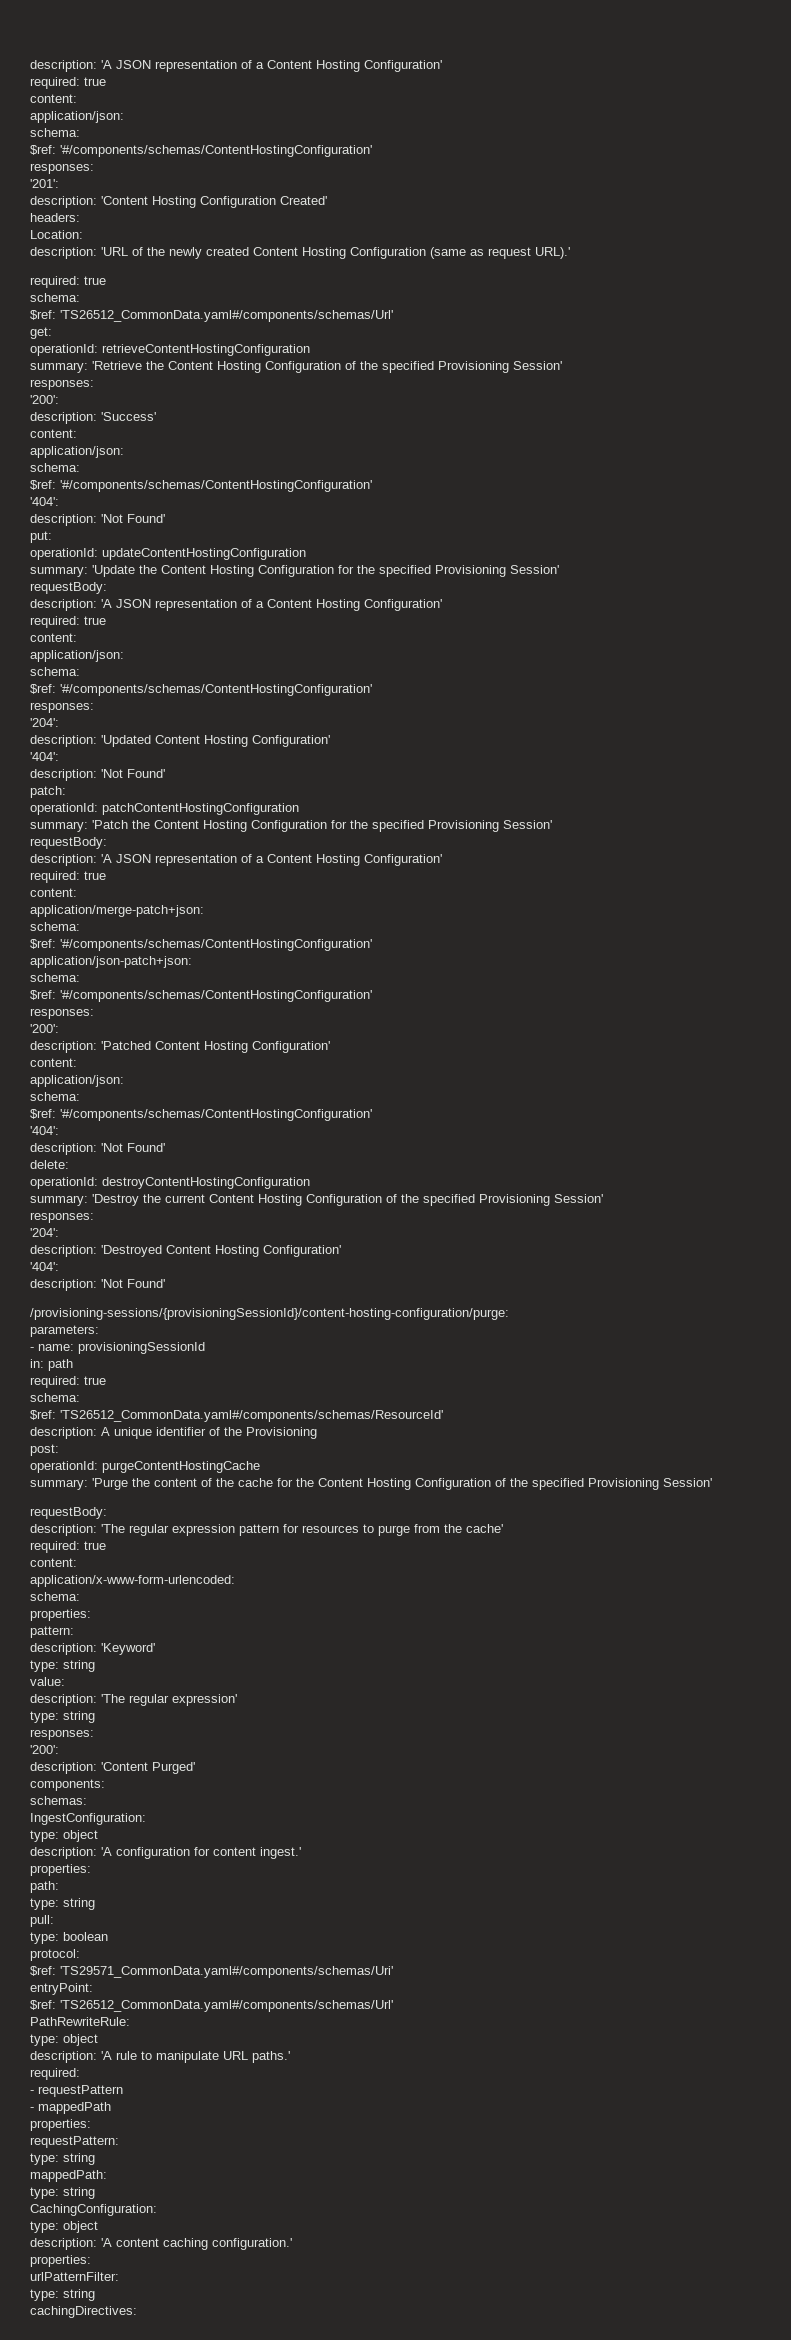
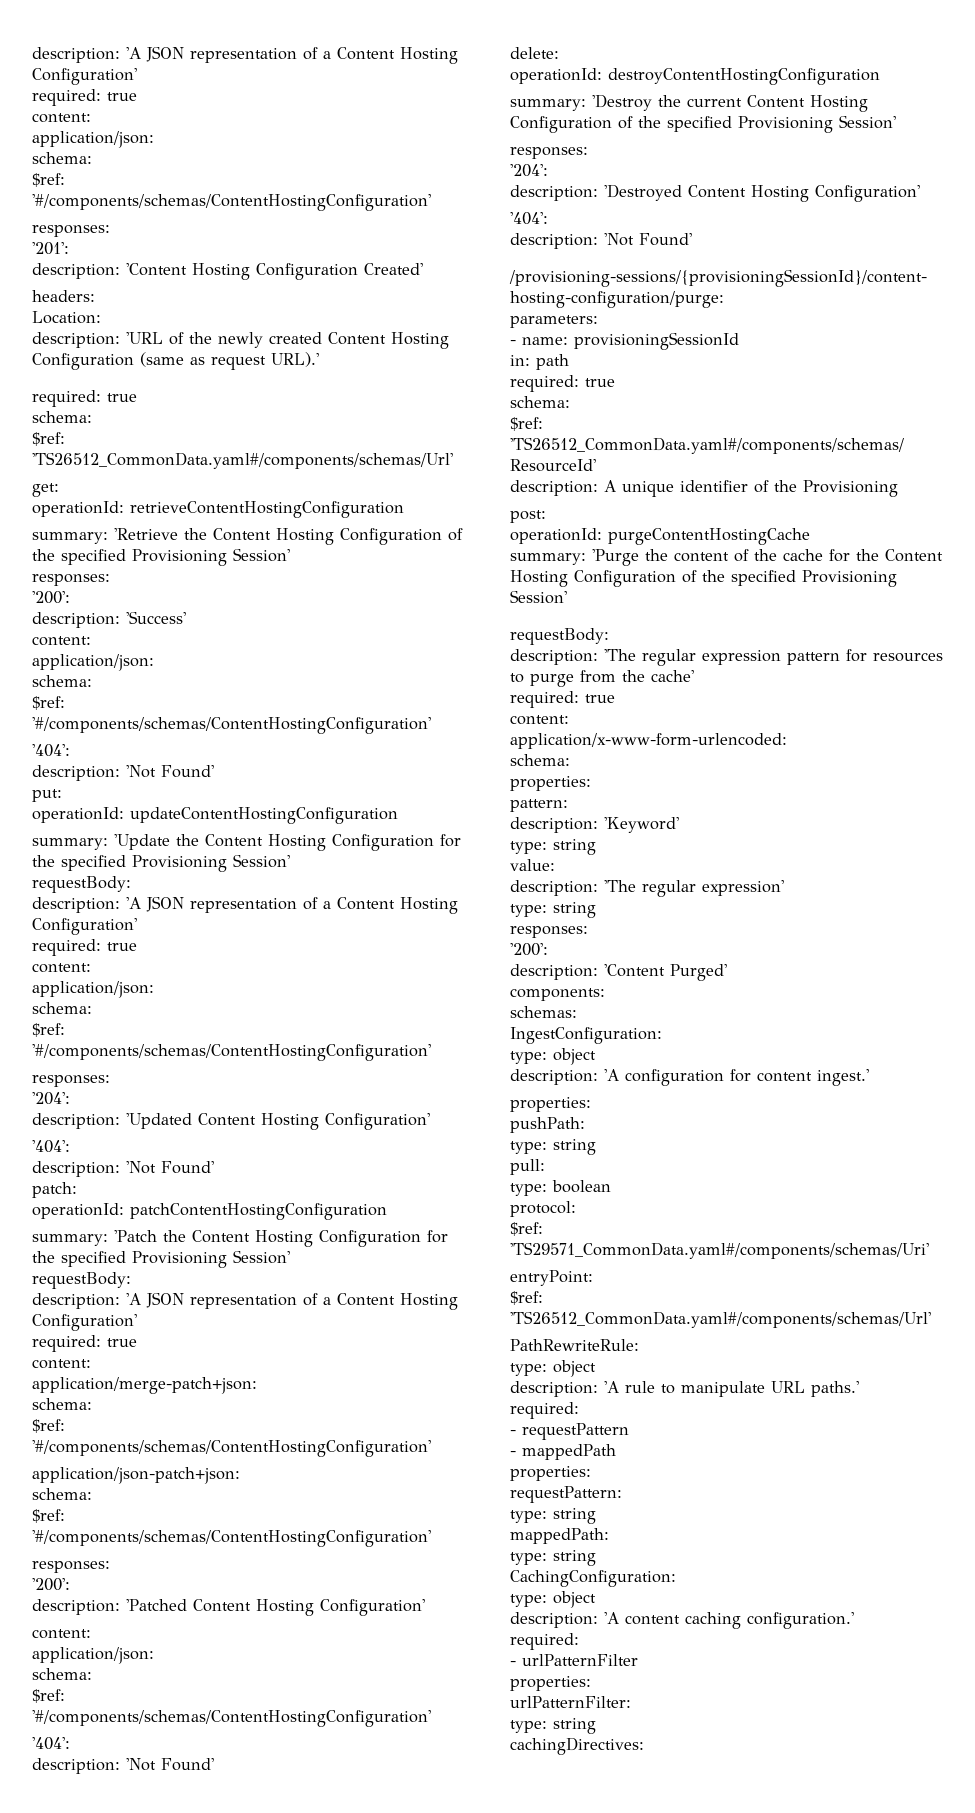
[30,1881,59,1893] path: -> [510,1117,585,1133] pushPath:
(292, 2244) none -> [510,1633,579,1650] [510,1654,638,1666] // required: // - urlPatternFilter

